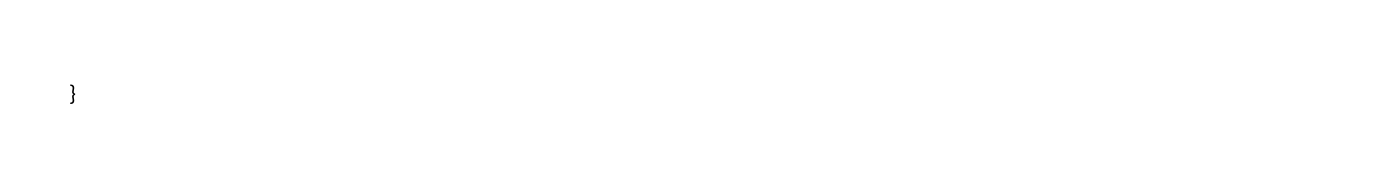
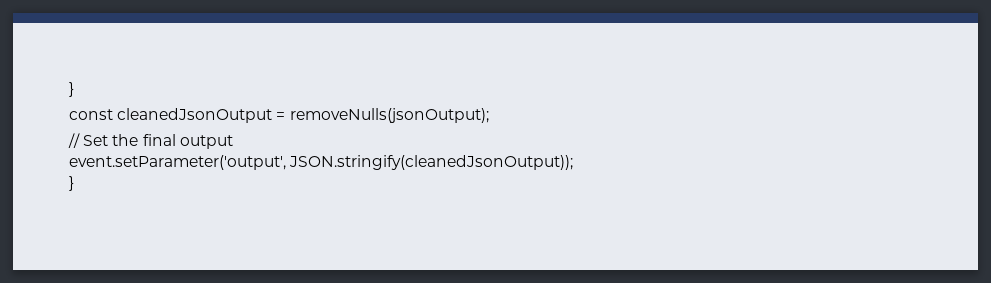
[69,84,76,104] } -> [69,82,74,97] [69,108,489,123] [68,133,233,149] [69,155,574,170] [69,176,74,191] } // const cleanedJsonOutput = removeNulls(jsonOutput); // // Set the final output // event.setParameter('output', JSON.stringify(cleanedJsonOutput)); // }

